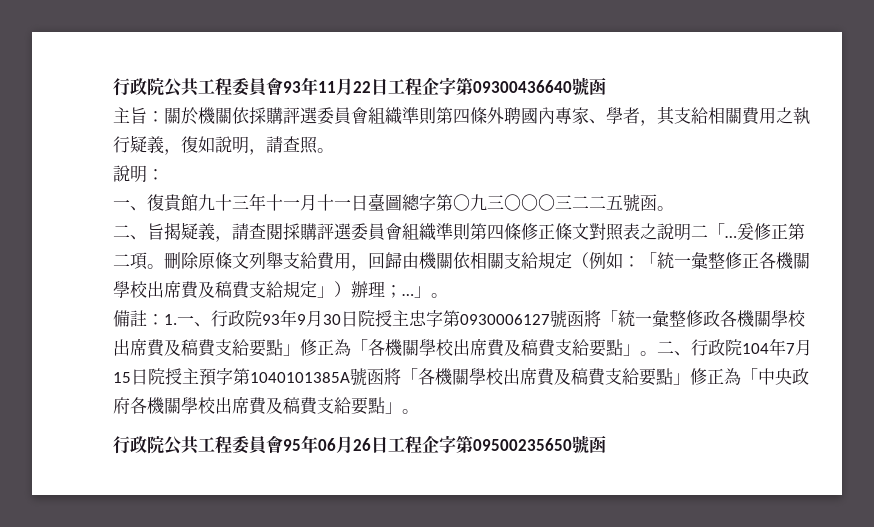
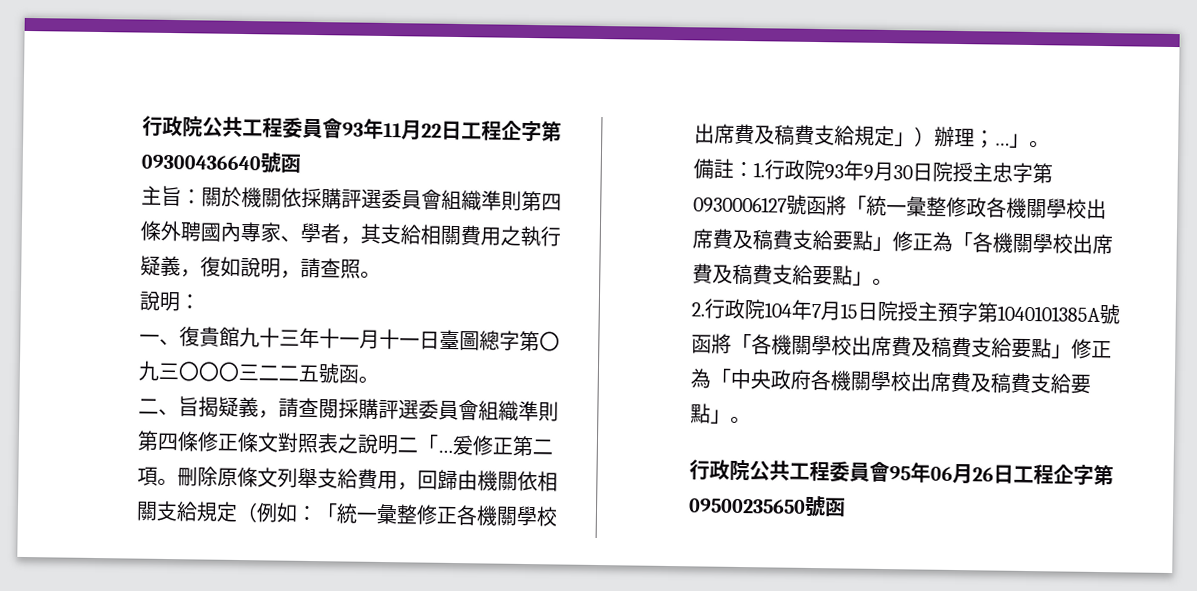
[177,315,212,327] 一、 -> (766, 170) none
[657,341,692,356] 二、 -> [691,302,706,317] // 2.

